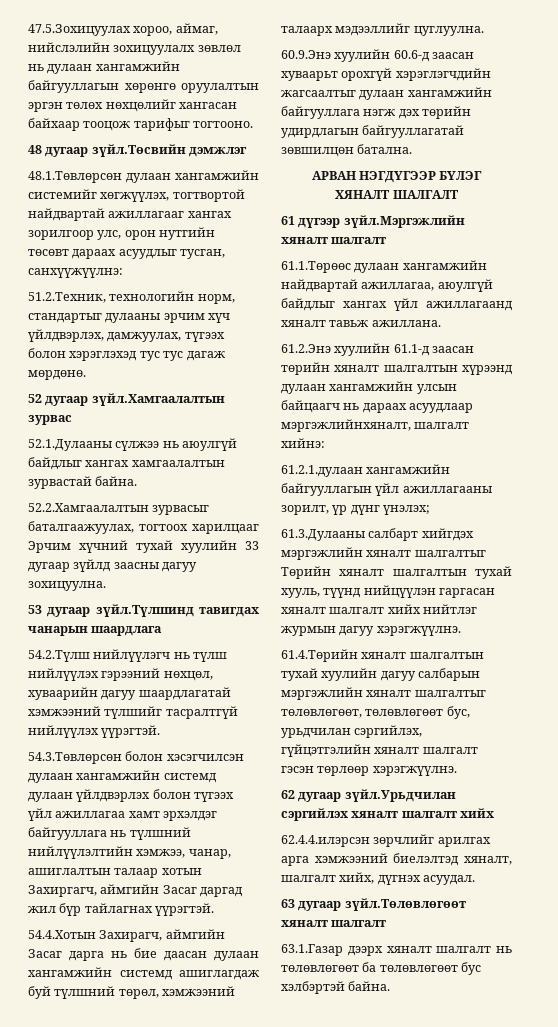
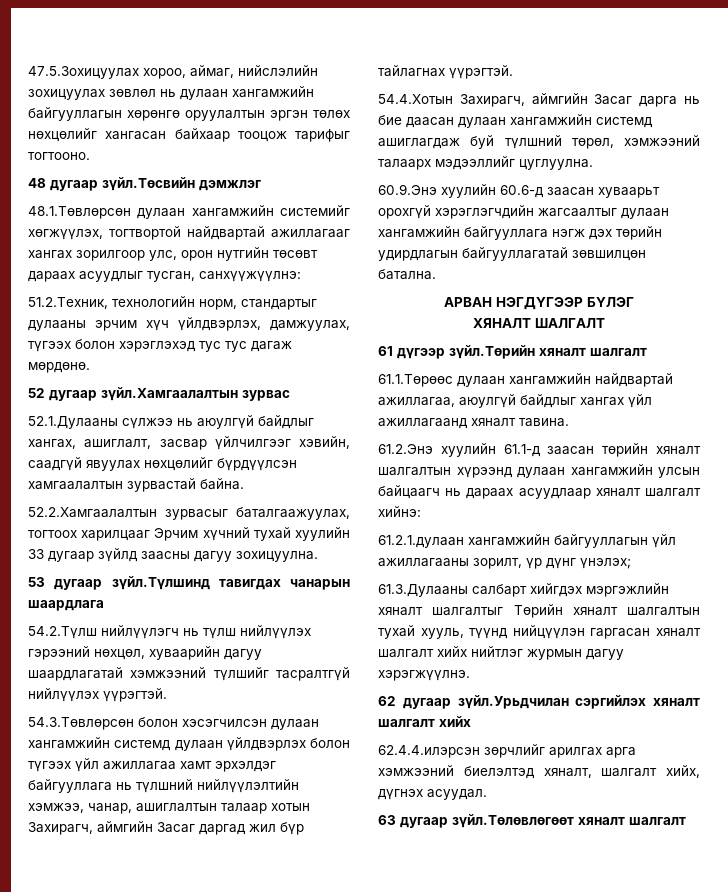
[113,45,196,55] зохицуулалх -> [28,89,105,100] зохицуулах
[85,460,130,467] хангах -> [28,436,350,450] [28,457,297,471] хангах, ашиглалт, засвар үйлчилгээг хэвийн, саадгүй явуулах нөхцөлийг бүрдүүлсэн
[28,885,97,897] Захиргагч, -> [28,822,93,835] Захирагч,
[343,215,465,228] зүйл.Мэргэжлийн -> [449,345,535,359] зүйл.Төрийн
[329,320,441,327] тавьж ажиллана. -> [519,418,569,427] тавина.
[281,419,411,432] мэргэжлийнхяналт, -> [595,488,641,497] хяналт
[281,649,484,662] [281,668,481,681] [281,687,486,700] [281,706,470,719] [281,725,423,738] [281,744,478,757] [281,766,457,776] // 61.4.Төрийн хяналт шалгалтын тухай хуулийн дагуу салбарын мэргэжлийн хяналт шалгалтыг төлөвлөгөөт, төлөвлөгөөт бус, урьдчилан сэргийлэх, гүйцэтгэлийн хяналт шалгалт гэсэн төрлөөр хэрэгжүүлнэ. -> (470, 675) none
[281,944,512,956] [281,962,482,975] [281,981,391,994] // 63.1.Газар дээрх хяналт шалгалт нь төлөвлөгөөт ба төлөвлөгөөт бус хэлбэртэй байна. -> (686, 821) none

